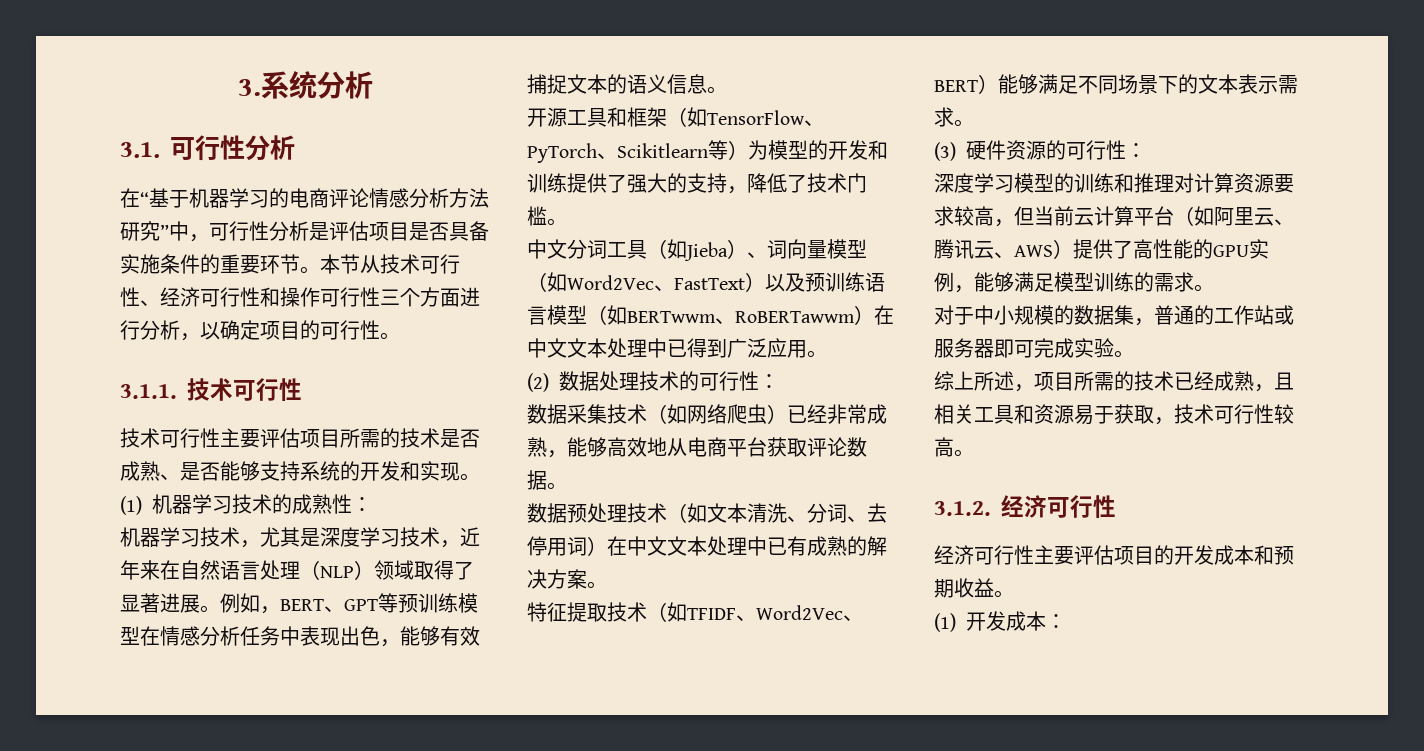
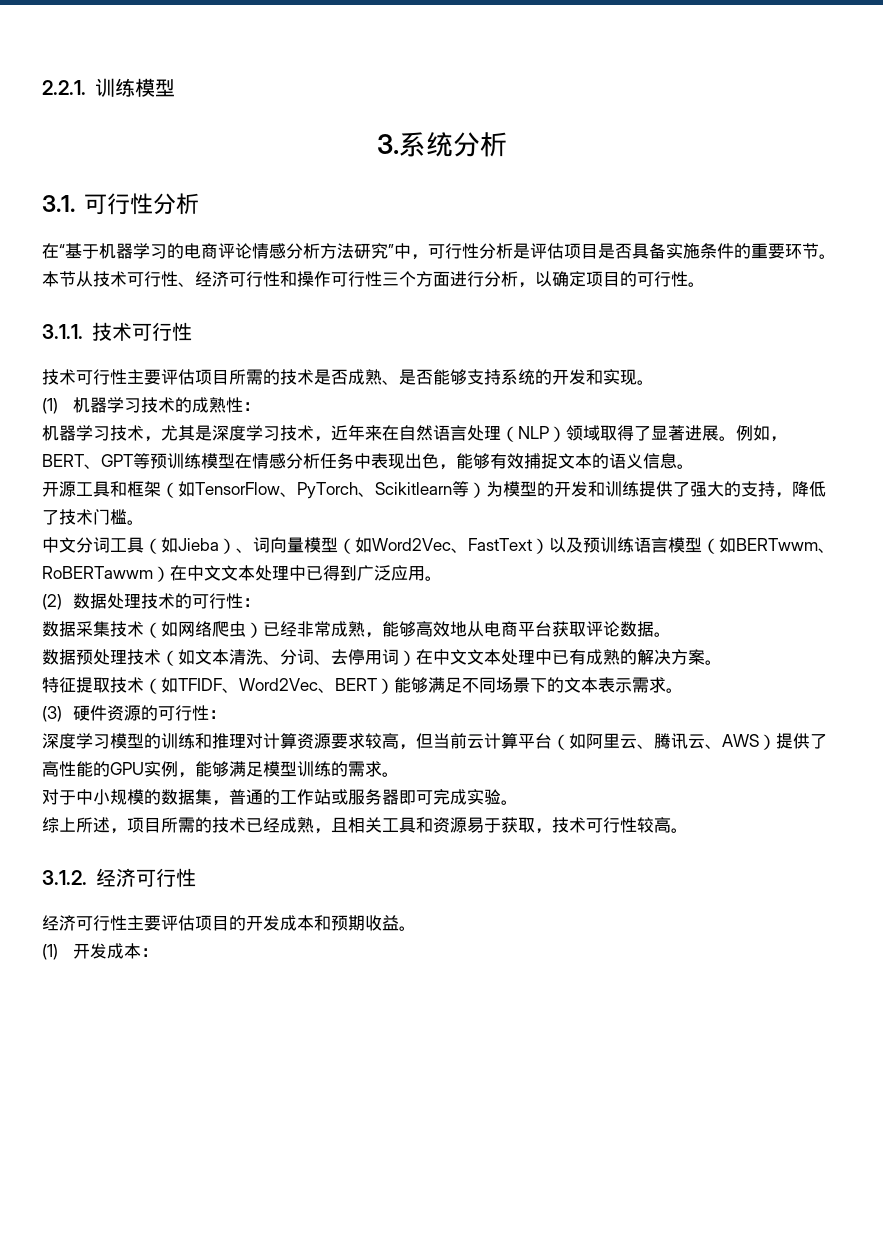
(237, 87) none -> [42,78,175,97] 2.2.1.训练模型 //

